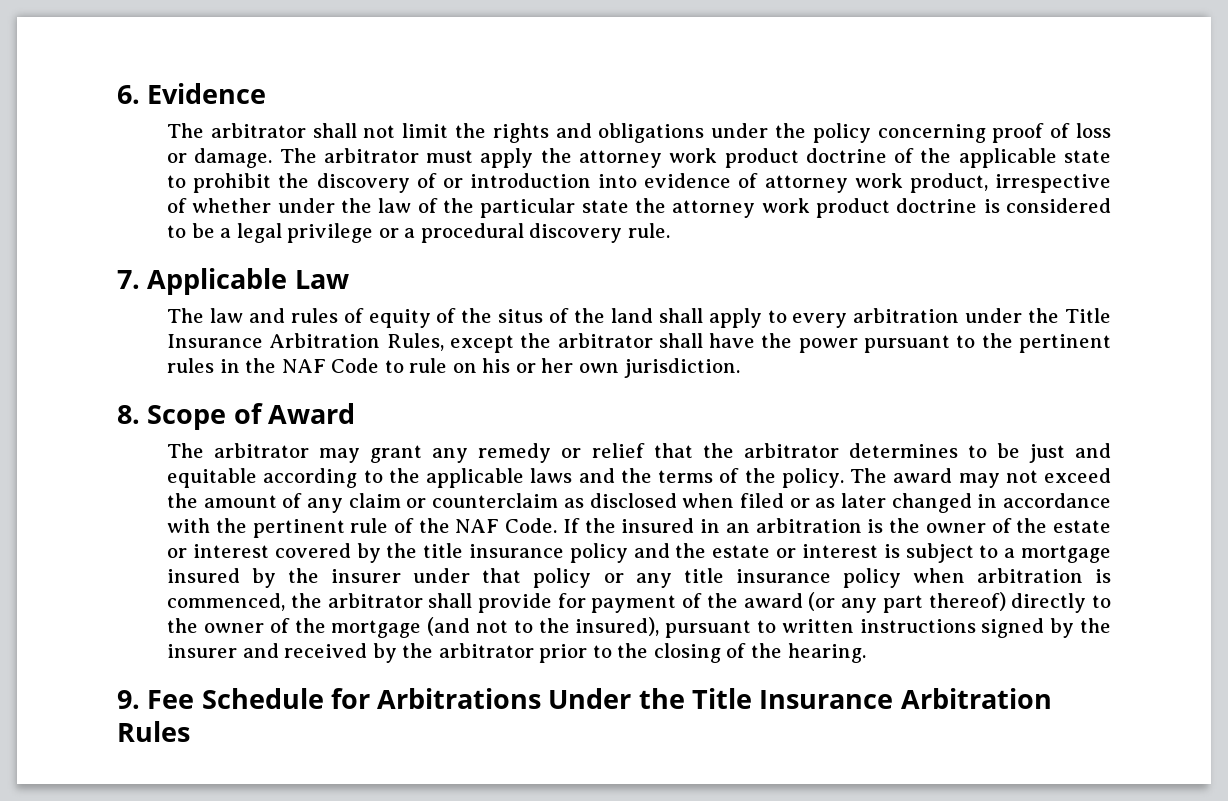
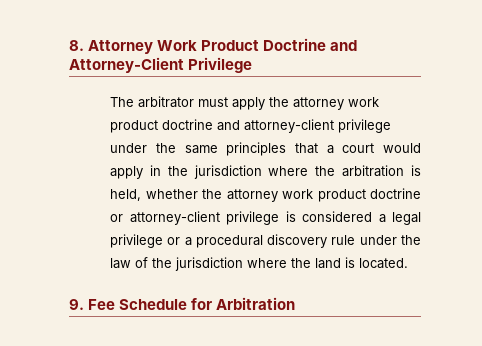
[117,83,267,104] [167,123,1111,143] [167,148,273,168] 6. Evidence // The arbitrator shall not limit the rights and obligations under the policy concerning proof of loss or damage. -> [69,38,358,54] [69,57,253,73] 8. Attorney Work Product Doctrine and Attorney-Client Privilege //
[894,148,1111,168] [167,173,1111,193] [167,198,1111,218] [167,223,215,238] of the applicable state to prohibit the discovery of or introduction into evidence of attorney work product, irrespective of whether under the law of the particular state the attorney work product doctrine is considered to be -> [217,119,392,133] [110,142,421,156] [110,165,421,179] [110,188,421,202] [110,211,373,225] and attorney-client privilege under the same principles that a court would apply in the jurisdiction where the arbitration is held, whether the attorney work product doctrine or attorney-client privilege is considered
[627,223,670,238] [117,268,349,295] [167,308,1111,328] [167,333,1111,353] [167,358,740,378] [117,403,355,430] [167,443,1111,463] [167,468,1112,488] [167,493,1112,513] [167,518,1112,538] [167,543,1112,563] [167,568,1111,588] [167,592,1111,613] [167,617,1112,638] [167,643,866,663] [117,688,1052,709] [117,721,190,742] rule. // 7. Applicable Law // The law and rules of equity of the situs of the land shall apply to every arbitration under the Title Insurance Arbitration Rules, except the arbitrator shall have the power pursuant to the pertinent rules in the NAF Code to rule on his or her own jurisdiction. // 8. Scope of Award // The arbitrator may grant any remedy or relief that the arbitrator determines to be just and equitable according to the applicable laws and the terms of the policy. The award may not exceed the amount of any claim or counterclaim as disclosed when filed or as later changed in accordance with the pertinent rule of the NAF Code. If the insured in an arbitration is the owner of the estate or interest covered by the title insurance policy and the estate or interest is subject to a mortgage insured by the insurer under that policy or any title insurance policy when arbitration is commenced, the arbitrator shall provide for payment of the award (or any part thereof) directly to the owner of the mortgage (and not to the insured), pursuant to written instructions signed by the insurer and received by the arbitrator prior to the closing of the hearing. // 9. Fee Schedule for Arbitrations Under the Title Insurance Arbitration Rules -> [331,235,422,245] [110,257,409,271] [69,297,296,310] rule under the law of the jurisdiction where the land is located. // 9. Fee Schedule for Arbitration

